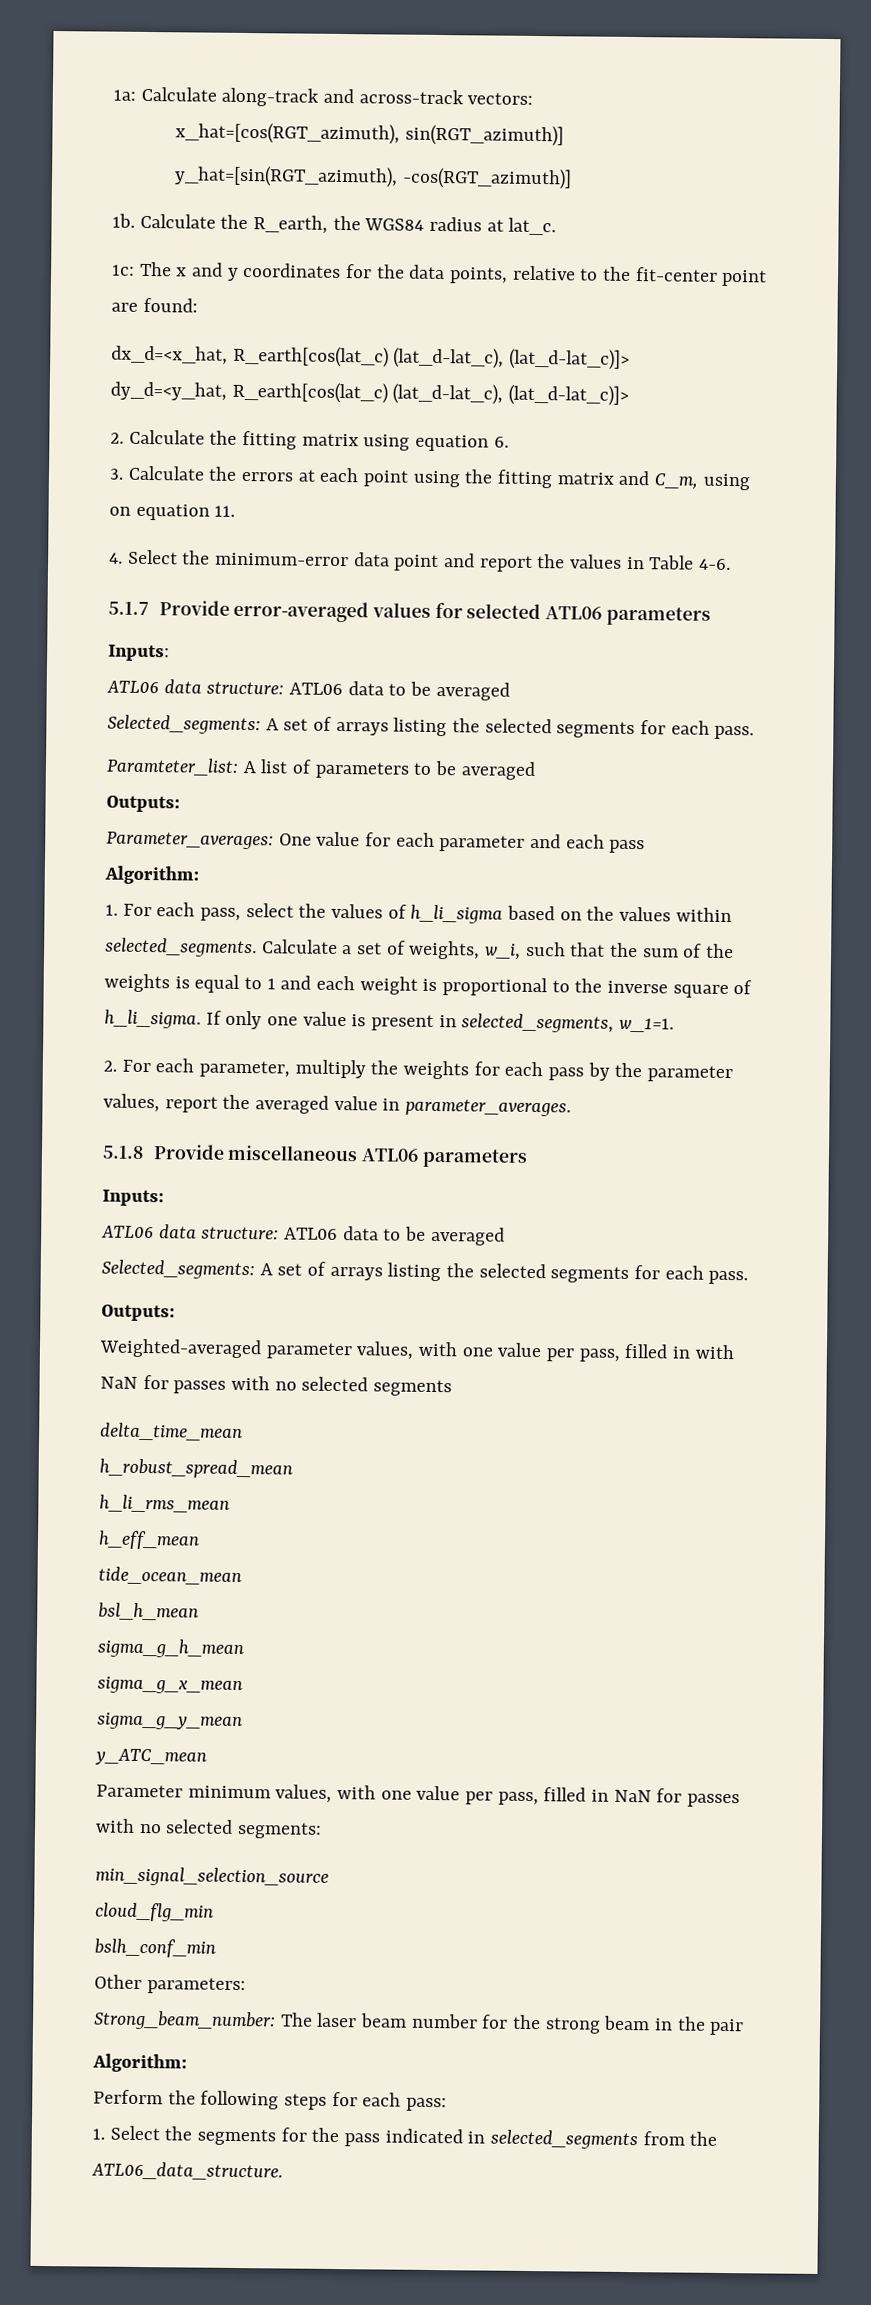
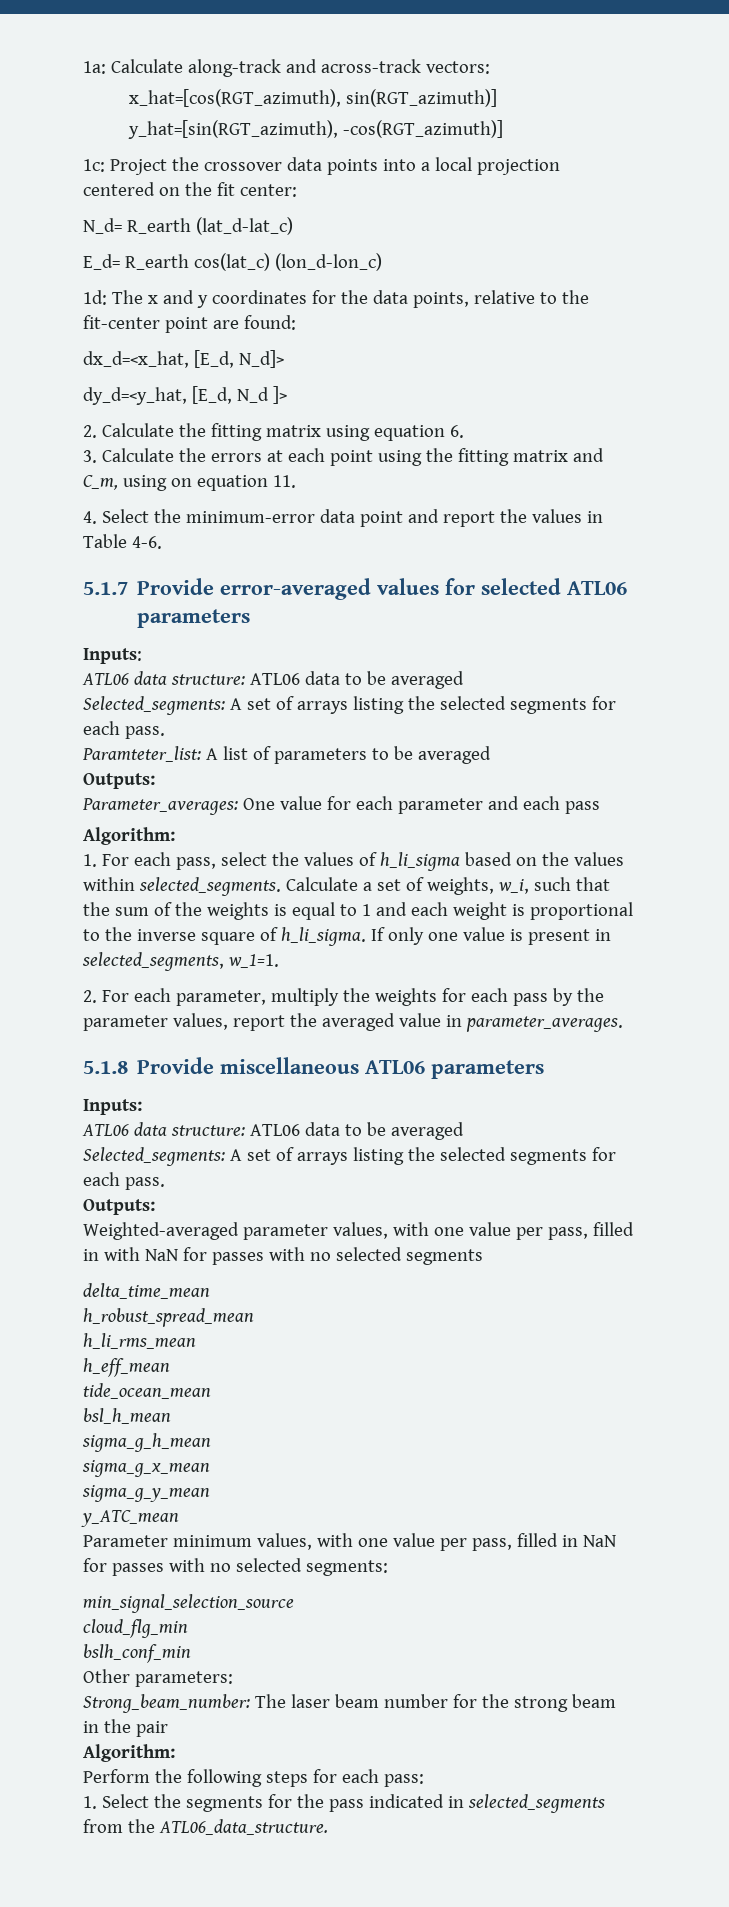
[112,213,557,236] [112,264,135,276] 1b. Calculate the R_earth, the WGS84 radius at lat_c. // 1c: -> [83,157,560,175] [83,182,297,197] [83,217,293,235] [83,253,382,271] [83,290,107,305] 1c: Project the crossover data points into a local projection centered on the fit center: // N_d= R_earth (lat_d-lat_c) // E_d= R_earth cos(lat_c) (lon_d-lon_c) // 1d:
[232,345,631,370] [110,381,630,406] R_earth[cos(lat_c) (lat_d-lat_c), (lat_d-lat_c)]> // dy_d=<y_hat, R_earth[cos(lat_c) (lat_d-lat_c), (lat_d-lat_c)]> -> [193,350,284,368] [83,386,287,405] [E_d, N_d]> // dy_d=<y_hat, [E_d, N_d ]>

